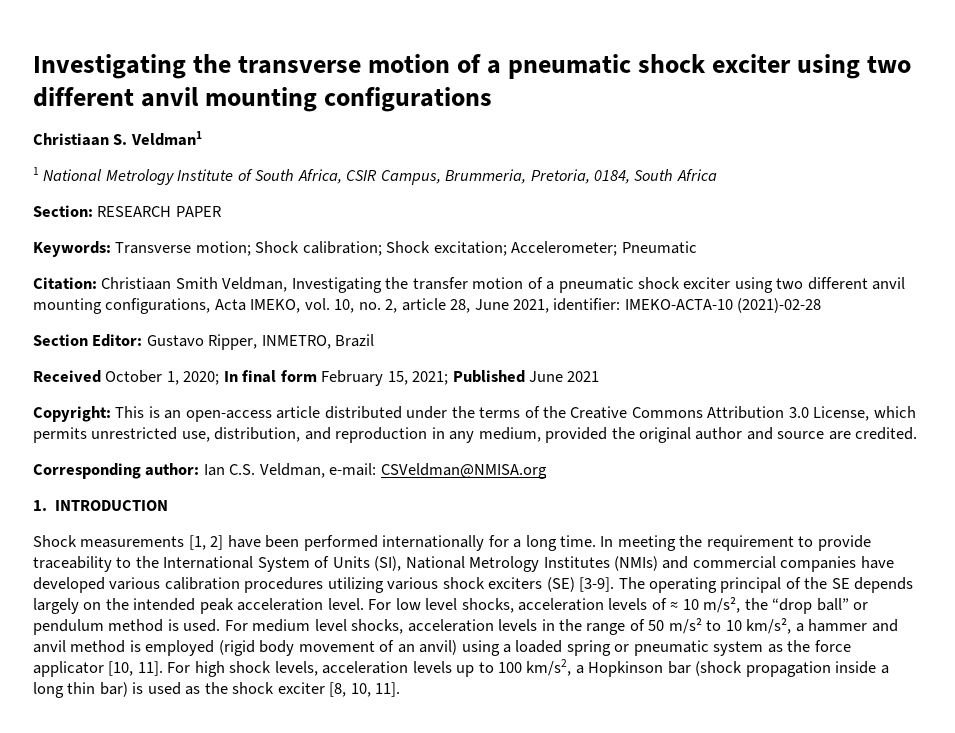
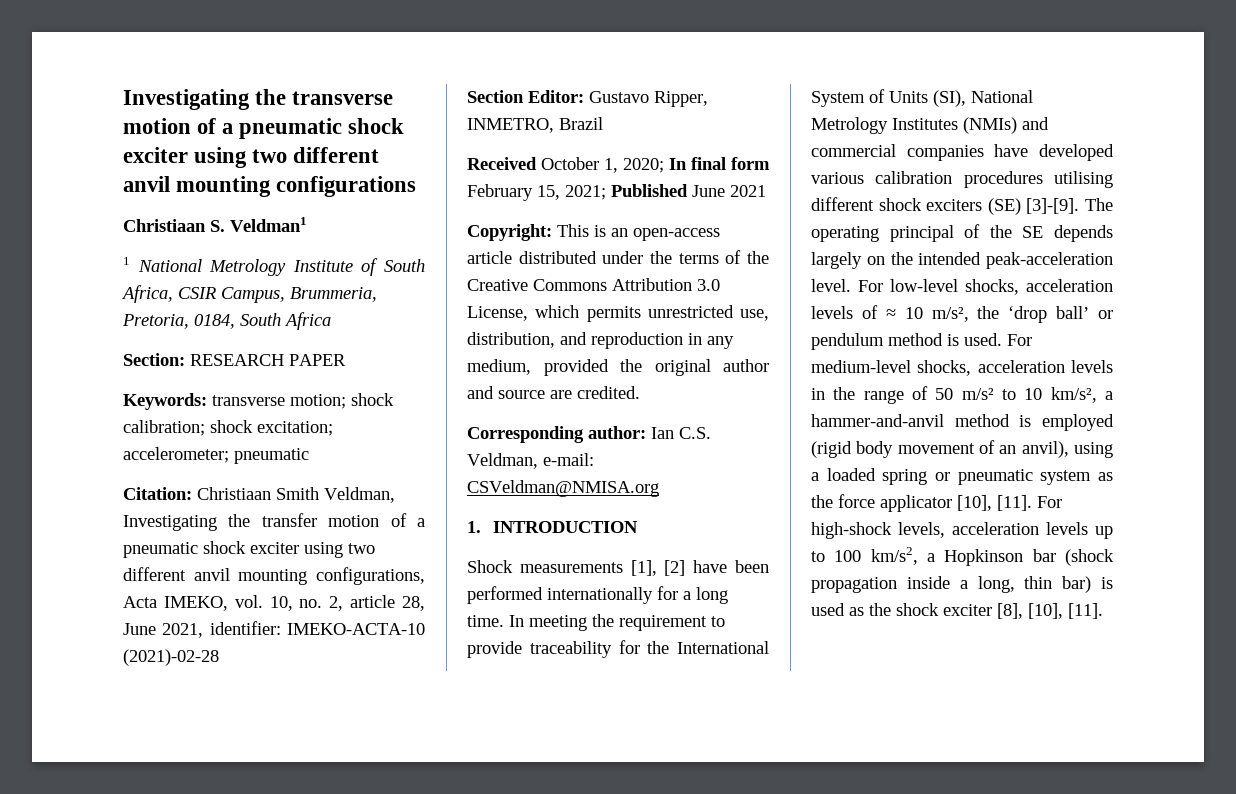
[115,241,697,256] Transverse motion; Shock calibration; Shock excitation; Accelerometer; Pneumatic -> [212,393,394,409] [123,420,333,436] [123,447,309,464] transverse motion; shock calibration; shock excitation; accelerometer; pneumatic
[188,535,224,550] [1, 2] -> [630,560,686,576] [1], [2]
[116,557,132,568] to -> [618,640,640,654] for
[327,577,439,593] utilizing various -> [1054,171,1113,188] [811,197,874,211] utilising different
[579,577,615,592] [3-9]. -> [1026,198,1080,214] [3]-[9].
[199,598,458,614] peak acceleration level. For low level -> [986,252,1113,269] [811,279,958,292] peak-acceleration level. For low-level
[772,598,849,614] “drop ball” -> [1008,306,1090,323] ‘drop ball’
[252,619,347,632] medium level -> [811,360,911,373] medium-level
[808,619,898,632] [33,640,66,653] hammer and anvil -> [811,414,944,427] hammer-and-anvil
[419,640,458,655] anvil) -> [1021,441,1069,458] anvil),
[108,661,272,677] [10, 11]. For high shock -> [957,495,1062,511] [811,522,892,539] [10], [11]. For high-shock
[33,682,64,698] long -> [977,576,1015,593] long,
[329,682,401,697] [8, 10, 11]. -> [997,603,1103,619] [8], [10], [11].

